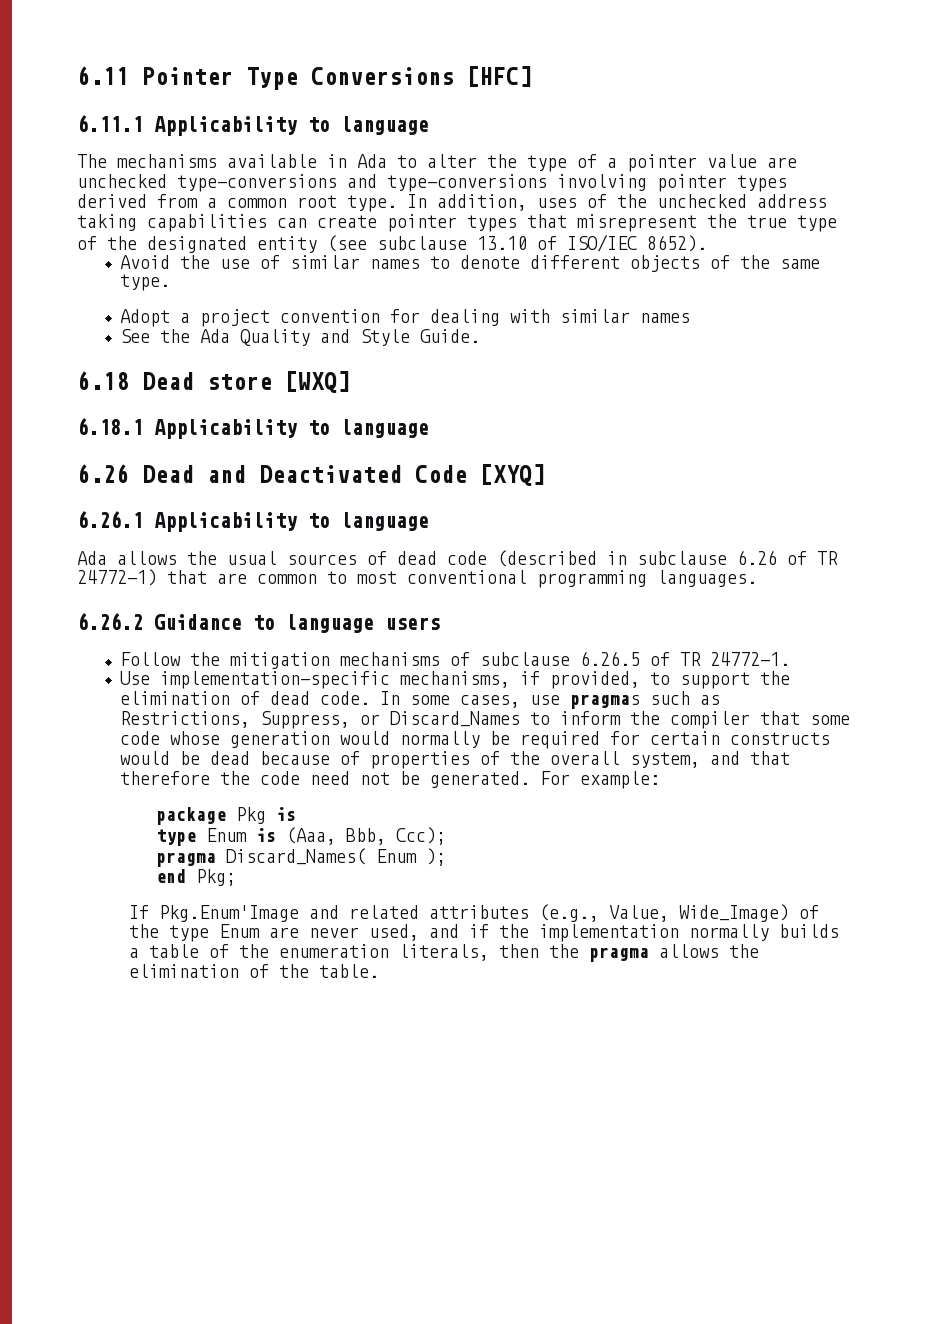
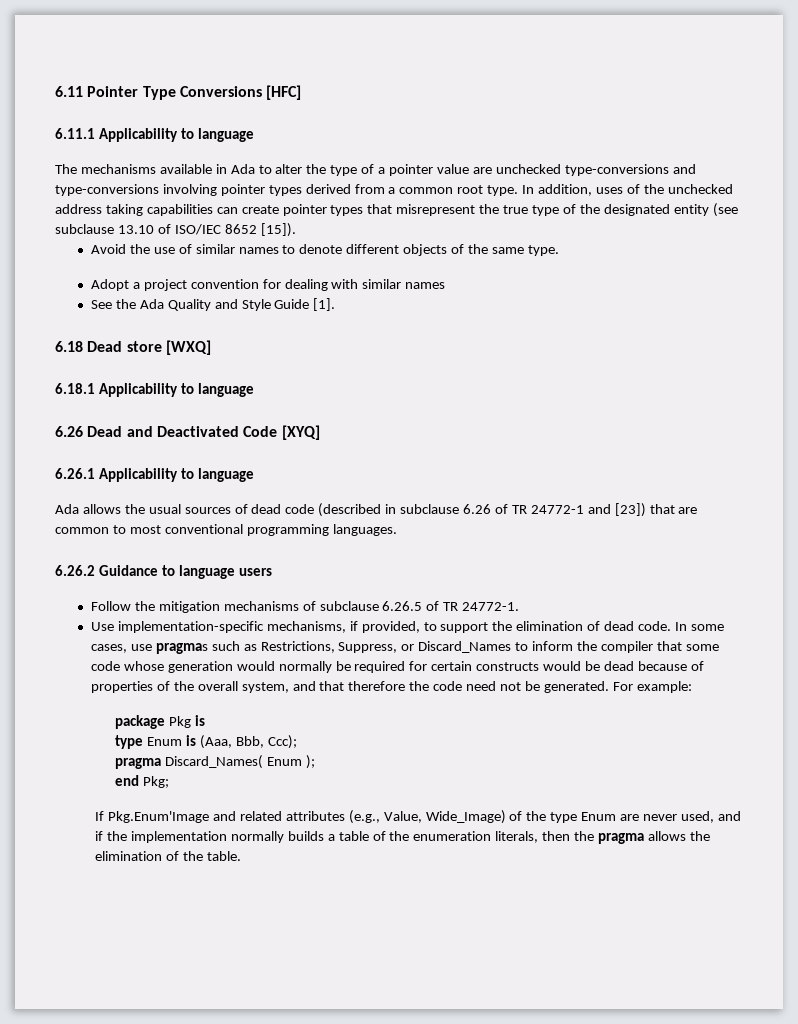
[647,235,707,252] 8652). -> [224,223,296,237] 8652 [15]).
[419,329,480,343] Guide. -> [274,298,336,311] Guide [1].
[77,569,157,586] 24772-1) -> [530,503,646,517] 24772-1 and [23])

